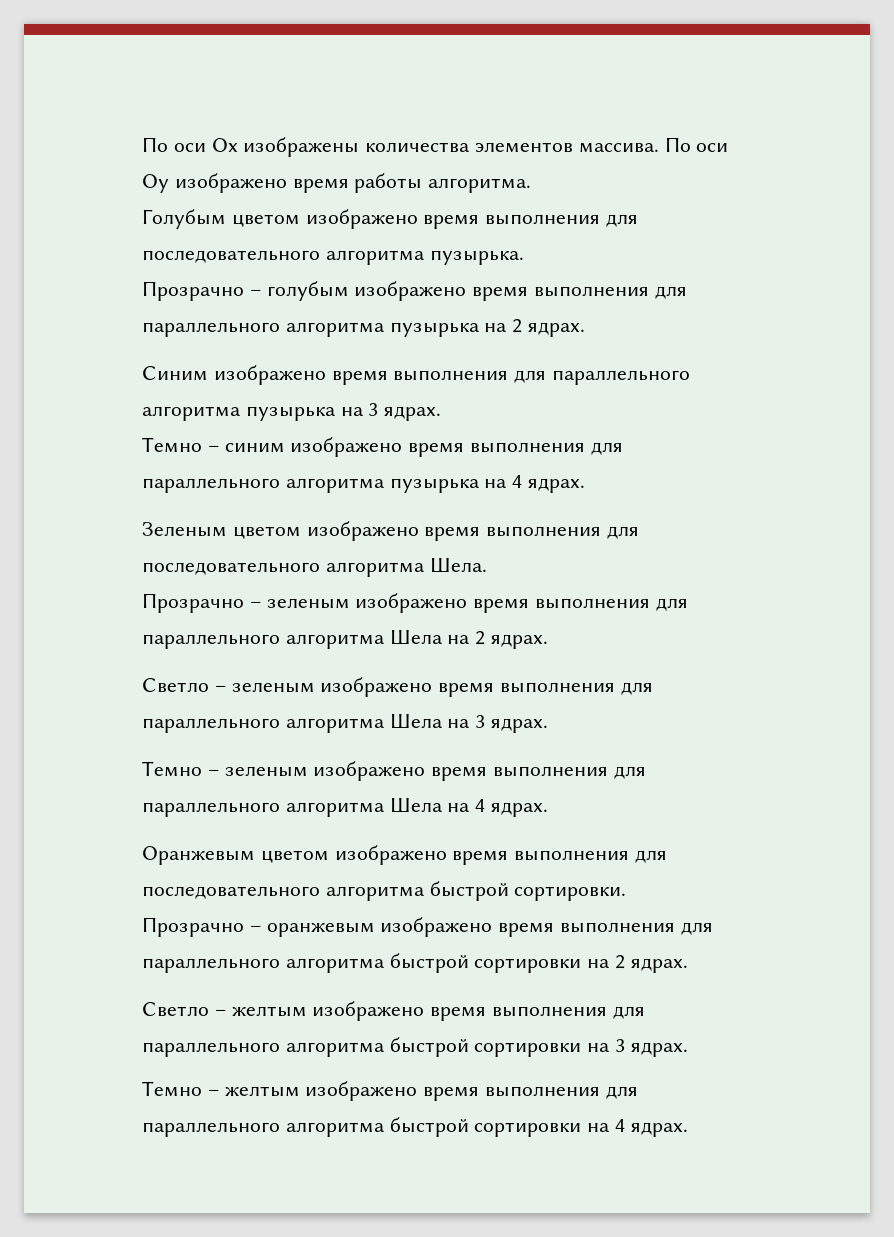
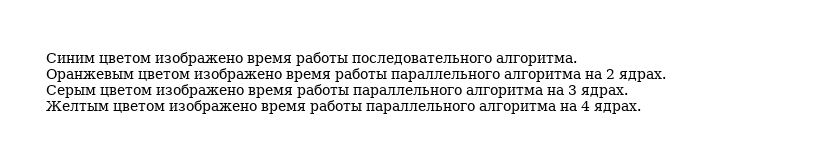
[142,137,729,157] [142,173,423,193] По оси Ox изображены количества элементов массива. По оси Oy изображено время работы -> [46,52,492,66] Синим цветом изображено время работы последовательного
[142,209,639,229] [142,250,524,265] [142,281,687,301] [142,319,586,337] [142,365,691,385] [142,403,442,421] [142,437,623,457] [142,475,586,493] [142,521,640,541] [142,558,487,577] [142,593,688,613] [142,630,549,649] [142,677,653,697] [142,714,549,733] [142,761,646,781] [142,798,549,817] [142,845,668,865] [142,881,627,901] [142,917,713,937] [142,953,688,973] [142,1001,645,1021] [142,1037,688,1057] [142,1081,638,1101] [142,1117,582,1137] Голубым цветом изображено время выполнения для последовательного алгоритма пузырька. // Прозрачно – голубым изображено время выполнения для параллельного алгоритма пузырька на 2 ядрах. // Синим изображено время выполнения для параллельного алгоритма пузырька на 3 ядрах. // Темно – синим изображено время выполнения для параллельного алгоритма пузырька на 4 ядрах. // Зеленым цветом изображено время выполнения для последовательного алгоритма Шела. // Прозрачно – зеленым изображено время выполнения для параллельного алгоритма Шела на 2 ядрах. // Светло – зеленым изображено время выполнения для параллельного алгоритма Шела на 3 ядрах. // Темно – зеленым изображено время выполнения для параллельного алгоритма Шела на 4 ядрах. // Оранжевым цветом изображено время выполнения для последовательного алгоритма быстрой сортировки. // Прозрачно – оранжевым изображено время выполнения для параллельного алгоритма быстрой сортировки на 2 ядрах. // Светло – желтым изображено время выполнения для параллельного алгоритма быстрой сортировки на 3 ядрах. // Темно – желтым изображено время выполнения для параллельного алгоритма быстрой сортировки -> [46,68,666,82] [46,84,628,98] [46,100,556,114] Оранжевым цветом изображено время работы параллельного алгоритма на 2 ядрах. // Серым цветом изображено время работы параллельного алгоритма на 3 ядрах. // Желтым цветом изображено время работы параллельного алгоритма

